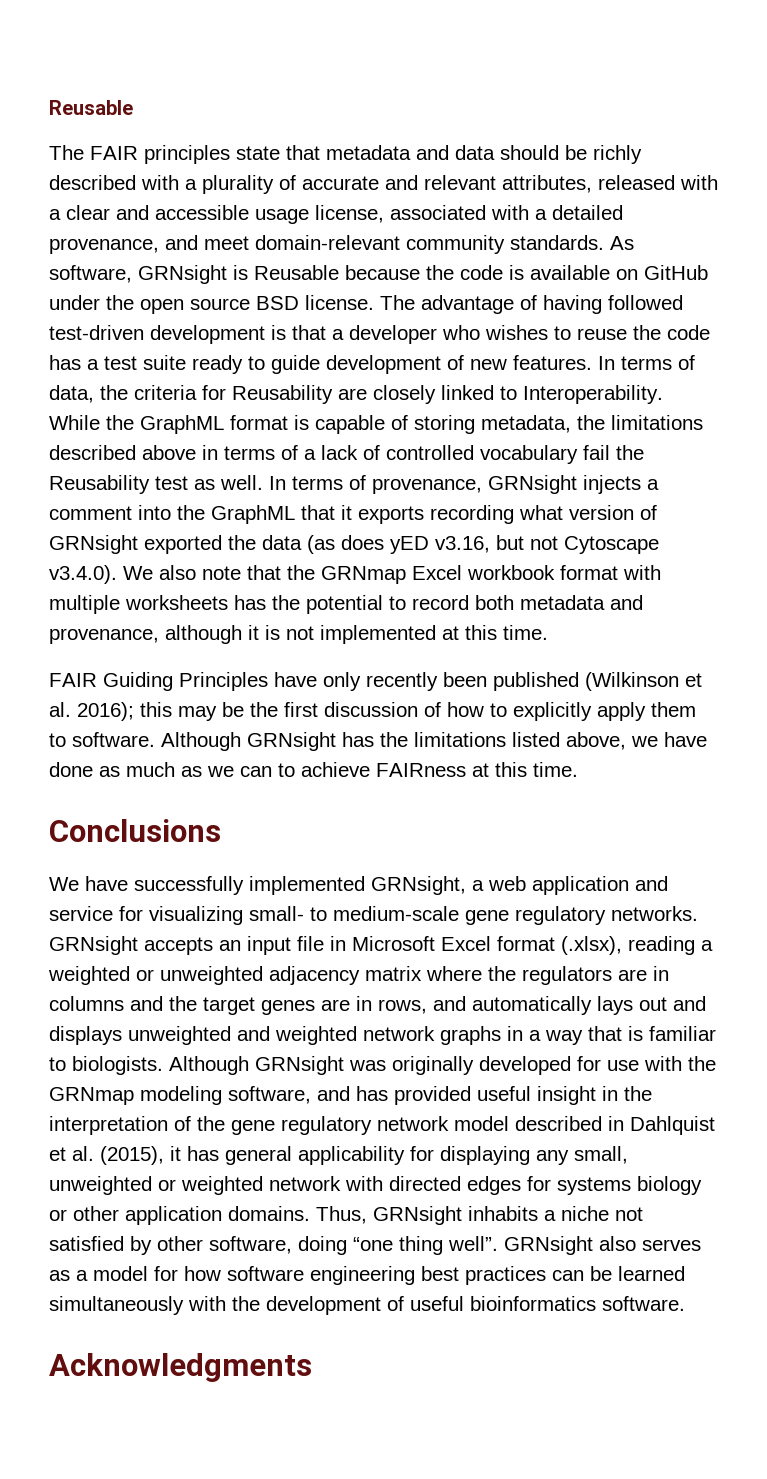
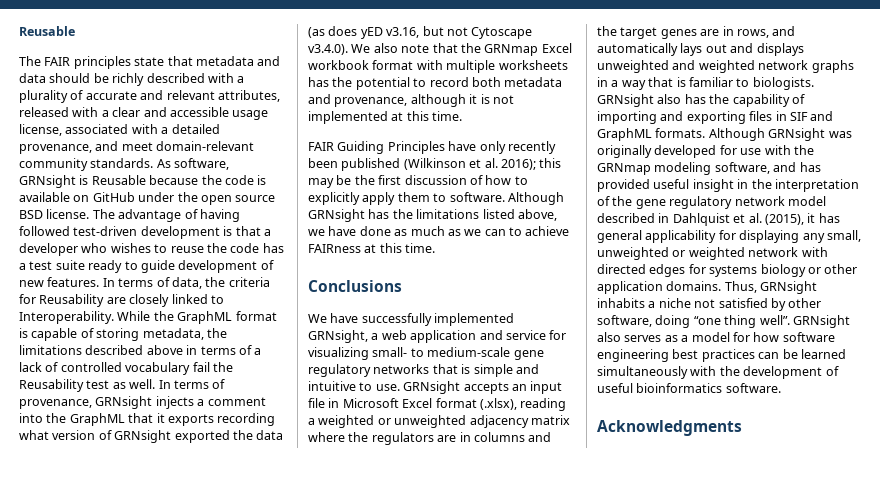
[611,906,698,921] networks. -> [373,364,539,377] [308,381,400,391] networks that is simple and intuitive to use.
(163, 1065) none -> [597,94,805,107] [597,111,834,124] [597,128,706,141] GRNsight also has the capability of importing and exporting files in SIF and GraphML formats.

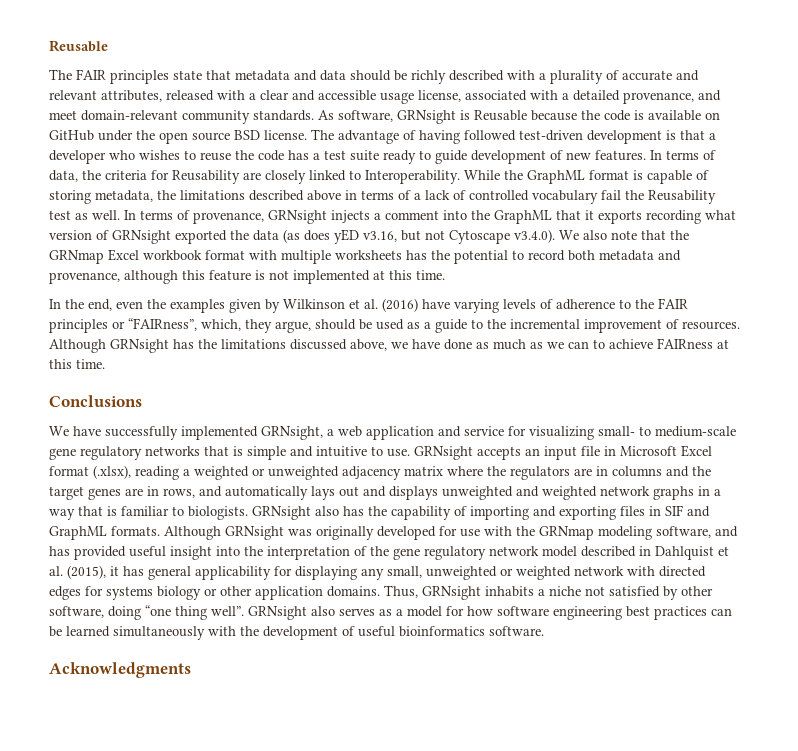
[469,94,478,104] it -> [182,270,251,281] this feature
[308,141,556,154] [308,158,562,171] [308,175,528,188] [308,192,505,205] FAIR Guiding Principles have only recently been published (Wilkinson et al. 2016); this may be the first discussion of how to explicitly apply them to software. -> [49,298,688,313] [49,318,740,333] In the end, even the examples given by Wilkinson et al. (2016) have varying levels of adherence to the FAIR principles or “FAIRness”, which, they argue, should be used as a guide to the incremental improvement of resources.
[482,209,515,219] listed -> [290,339,347,350] discussed
[737,179,749,189] in -> [216,546,240,556] into

